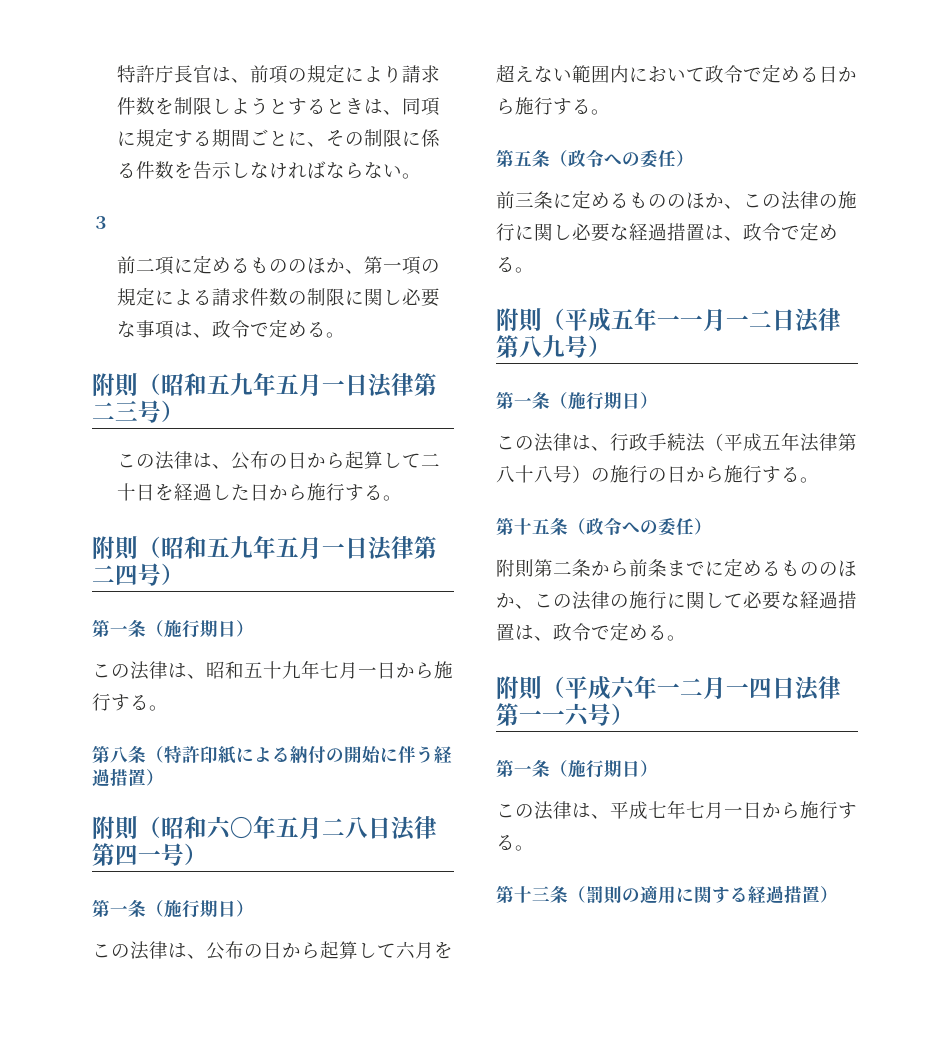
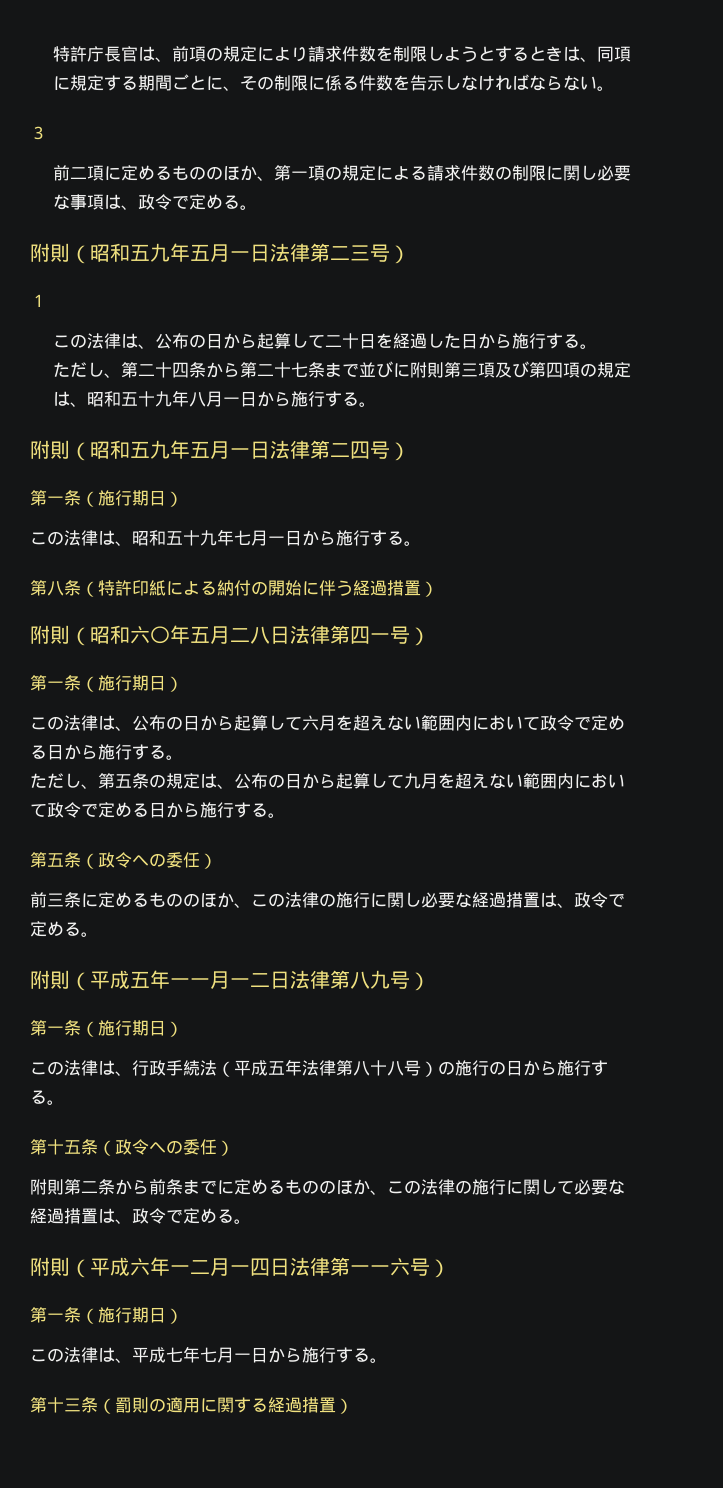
(184, 411) none -> [30,294,47,307] // １
(402, 498) none -> [53,361,632,378] [53,390,377,407] // ただし、第二十四条から第二十七条まで並びに附則第三項及び第四項の規定は、昭和五十九年八月一日から施行する。
(610, 112) none -> [30,773,625,789] [30,802,285,818] // ただし、第五条の規定は、公布の日から起算して九月を超えない範囲内において政令で定める日から施行する。

